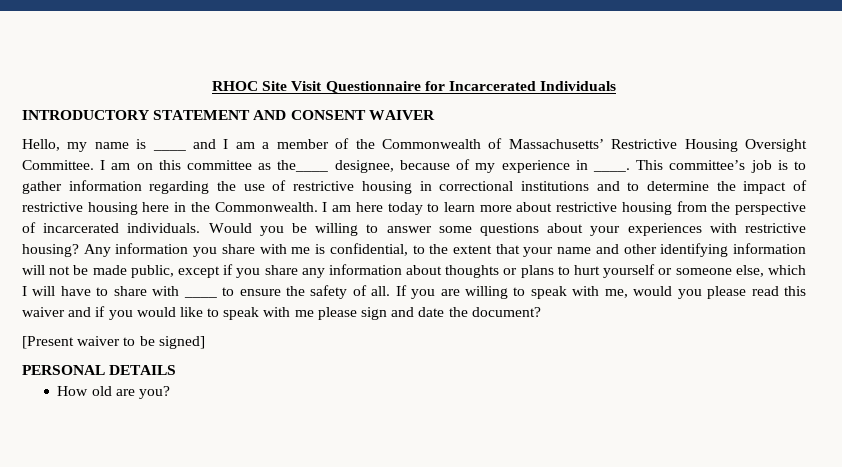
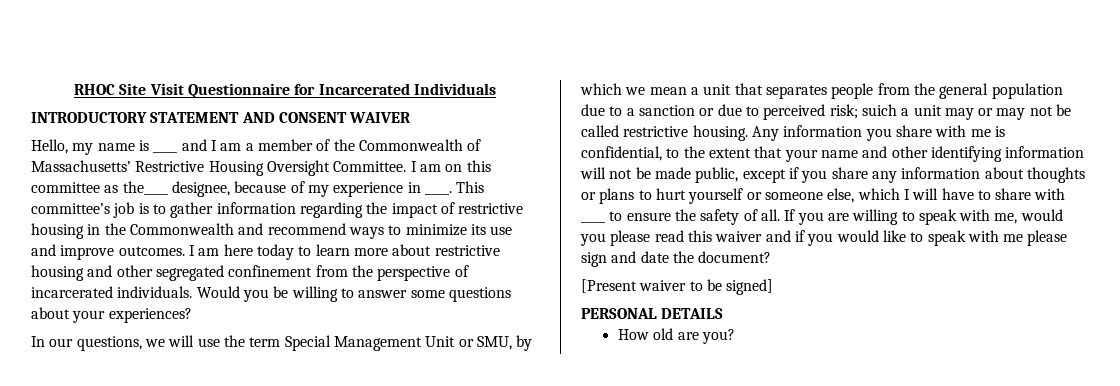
[243,184,265,191] use -> [391,203,438,218] impact
[439,180,807,194] [22,202,318,215] correctional institutions and to determine the impact of restrictive housing here in the Commonwealth. -> [104,223,513,239] [31,244,185,260] the Commonwealth and recommend ways to minimize its use and improve outcomes.
(672, 208) none -> [87,265,313,281] and other segregated confinement
[627,223,807,236] [22,244,79,257] experiences with restrictive housing? -> [108,308,192,323] [31,335,533,351] [580,83,1063,99] [581,104,1072,120] [581,125,748,141] experiences? // In our questions, we will use the term Special Management Unit or SMU, by which we mean a unit that separates people from the general population due to a sanction or due to perceived risk; suich a unit may or may not be called restrictive housing.

